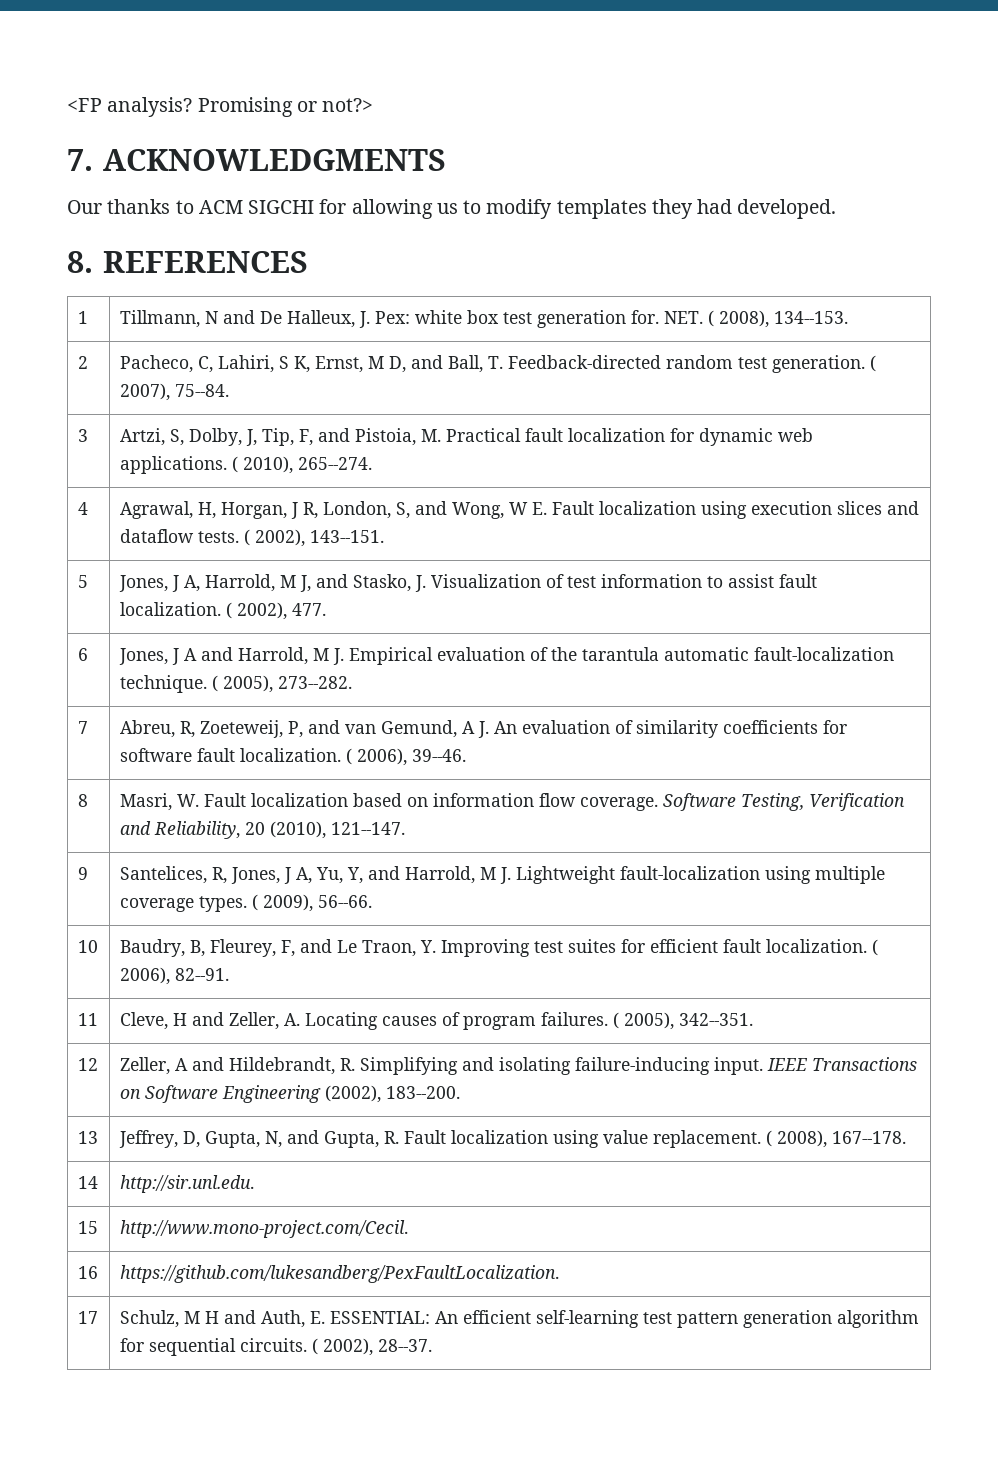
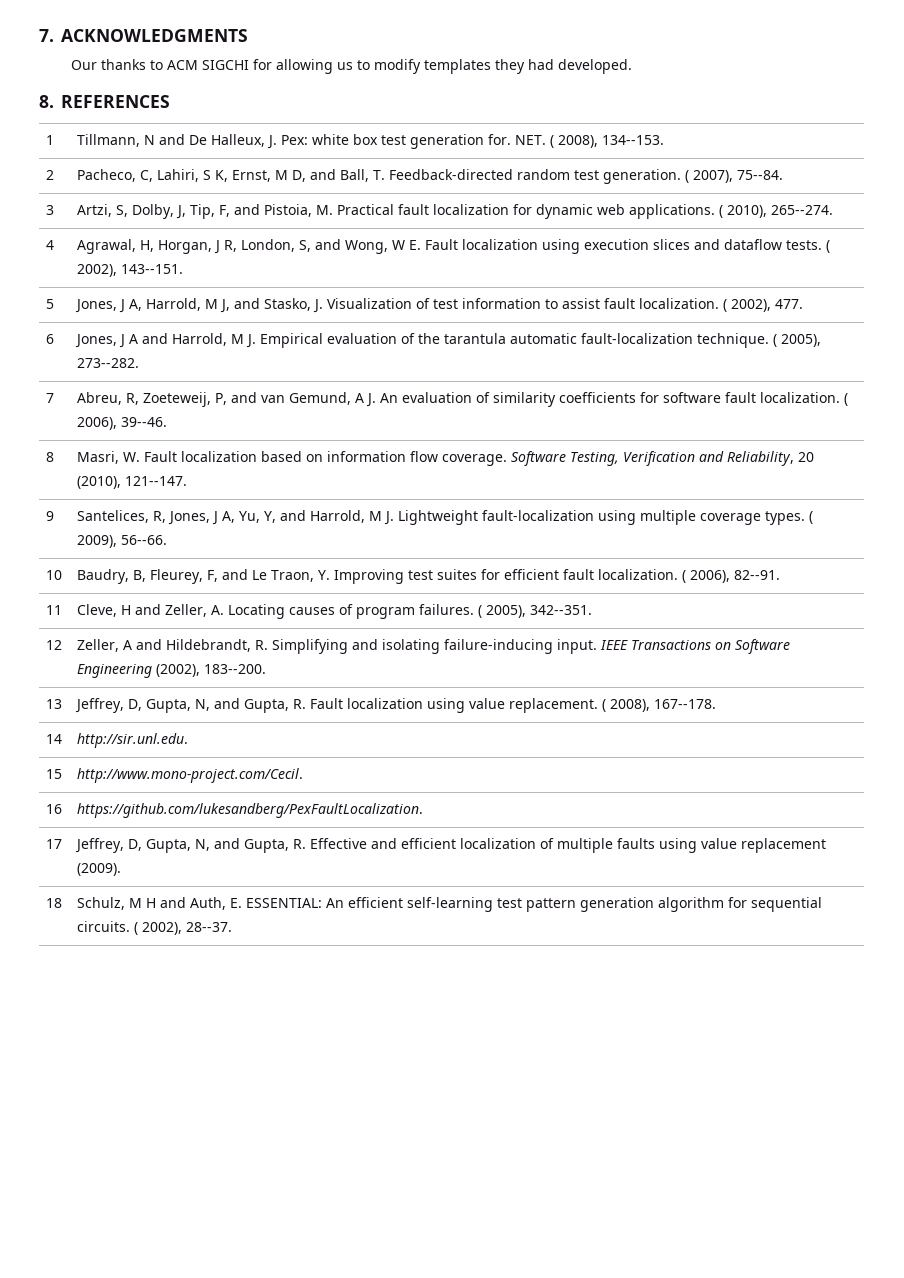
[67,97,374,117] <FP analysis? Promising or not?> // -> (39, 35) none
(98, 1317) none -> [75,838,827,853] [77,863,122,876] [46,898,63,908] | Jeffrey, D, Gupta, N, and Gupta, R. Effective and efficient localization of multiple faults using value replacement (2009). // 18

